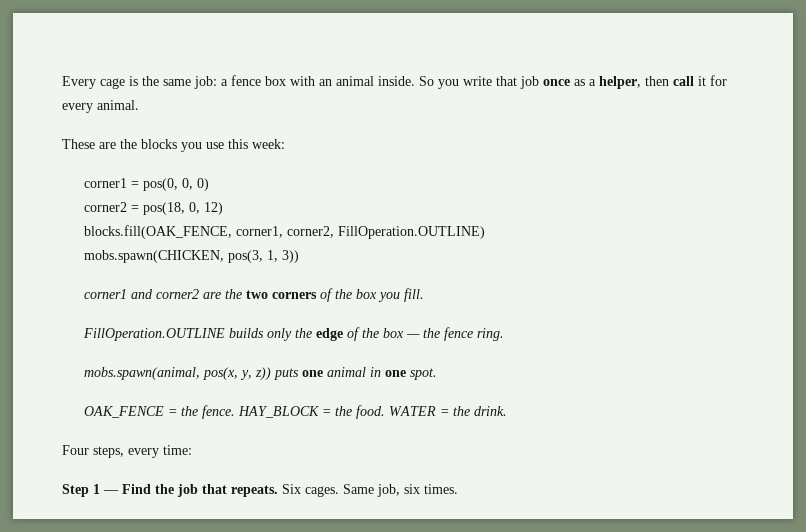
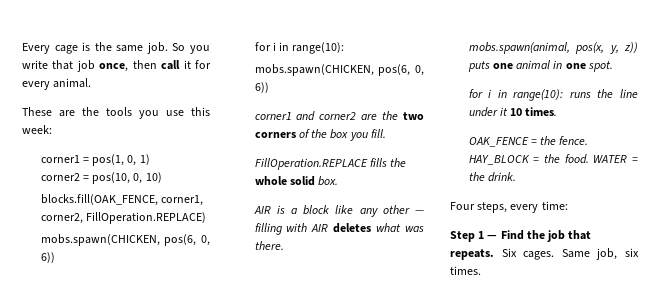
[194,75,415,89] job: a fence box with an animal inside. -> [146,42,168,54] job.
[543,76,641,89] once as a helper, -> [99,63,129,72] once,
[141,139,177,149] blocks -> [106,107,132,116] tools
[143,178,210,191] pos(0, 0, 0) -> [92,154,150,166] pos(1, 0, 1)
[143,202,224,215] pos(18, 0, 12) -> [92,172,162,184] pos(10, 0, 10)
[338,226,486,239] [84,250,300,263] FillOperation.OUTLINE) // mobs.spawn(CHICKEN, pos(3, 1, 3)) -> [85,212,206,224] [40,234,211,246] [40,252,55,263] [254,42,345,54] [254,64,424,76] [254,82,269,93] FillOperation.REPLACE) // mobs.spawn(CHICKEN, pos(6, 0, 6)) // for i in range(10): // mobs.spawn(CHICKEN, pos(6, 0, 6))
[83,327,505,341] FillOperation.OUTLINE builds only the edge of the box — the fence ring. -> [254,158,407,170] [254,176,339,186] [253,205,424,217] [254,223,424,235] [254,241,284,250] FillOperation.REPLACE fills the whole solid box. // AIR is a block like any other — filling with AIR deletes what was there.
(438, 374) none -> [468,89,638,101] [468,107,558,117] // for i in range(10): runs the line under it 10 times.

